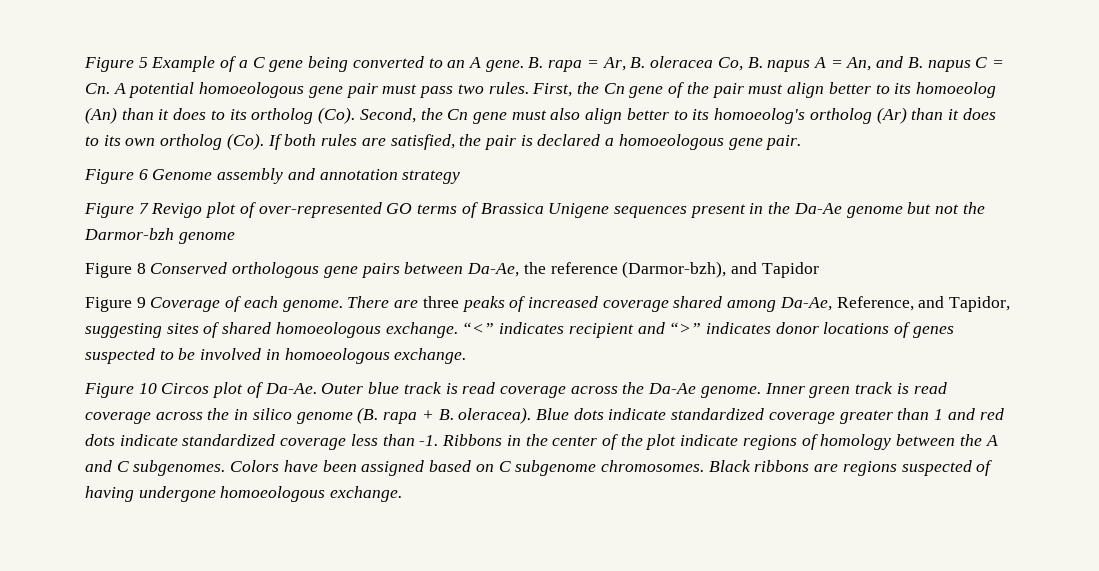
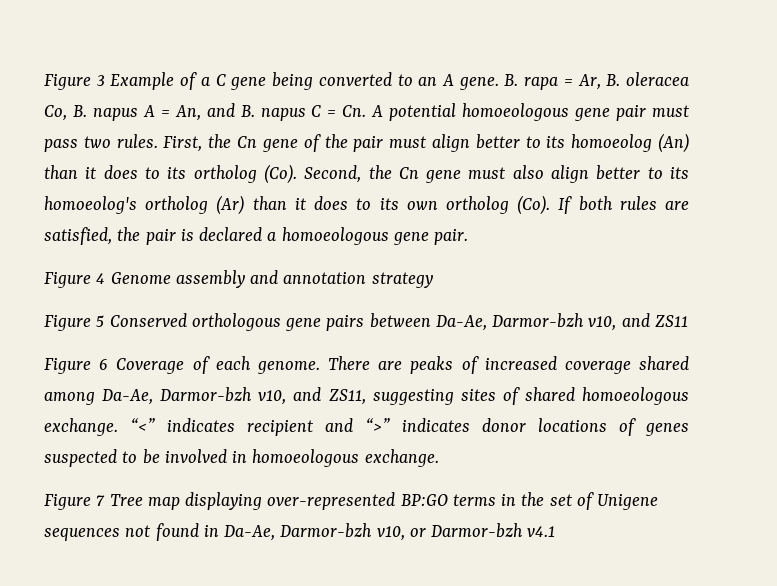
[84,57,148,72] Figure 5 -> [44,74,105,90] Figure 3
[138,169,148,180] 6 -> [96,273,106,284] 4
[138,202,985,218] [84,228,235,244] [85,263,146,278] 7 Revigo plot of over-represented GO terms of Brassica Unigene sequences present in the Da-Ae genome but not the Darmor-bzh genome // Figure 8 -> [96,315,105,327] 5
[523,261,819,278] [85,297,146,312] the reference (Darmor-bzh), and Tapidor // Figure 9 -> [492,313,688,331] [44,358,109,374] Darmor-bzh v10, and ZS11 // Figure 6
[422,296,459,308] three -> (403, 365) none
[836,296,1011,312] Reference, and Tapidor, -> [160,387,366,405] Darmor-bzh v10, and ZS11,
[138,382,947,398] [85,407,1004,424] [85,434,998,450] [85,460,993,476] [85,486,403,502] 10 Circos plot of Da-Ae. Outer blue track is read coverage across the Da-Ae genome. Inner green track is read coverage across the in silico genome (B. rapa + B. oleracea). Blue dots indicate standardized coverage greater than 1 and red dots indicate standardized coverage less than -1. Ribbons in the center of the plot indicate regions of homology between the A and C subgenomes. Colors have been assigned based on C subgenome chromosomes. Black ribbons are regions suspected of having undergone homoeologous exchange. -> [96,492,659,510] [44,523,556,541] 7 Tree map displaying over-represented BP:GO terms in the set of Unigene sequences not found in Da-Ae, Darmor-bzh v10, or Darmor-bzh v4.1

